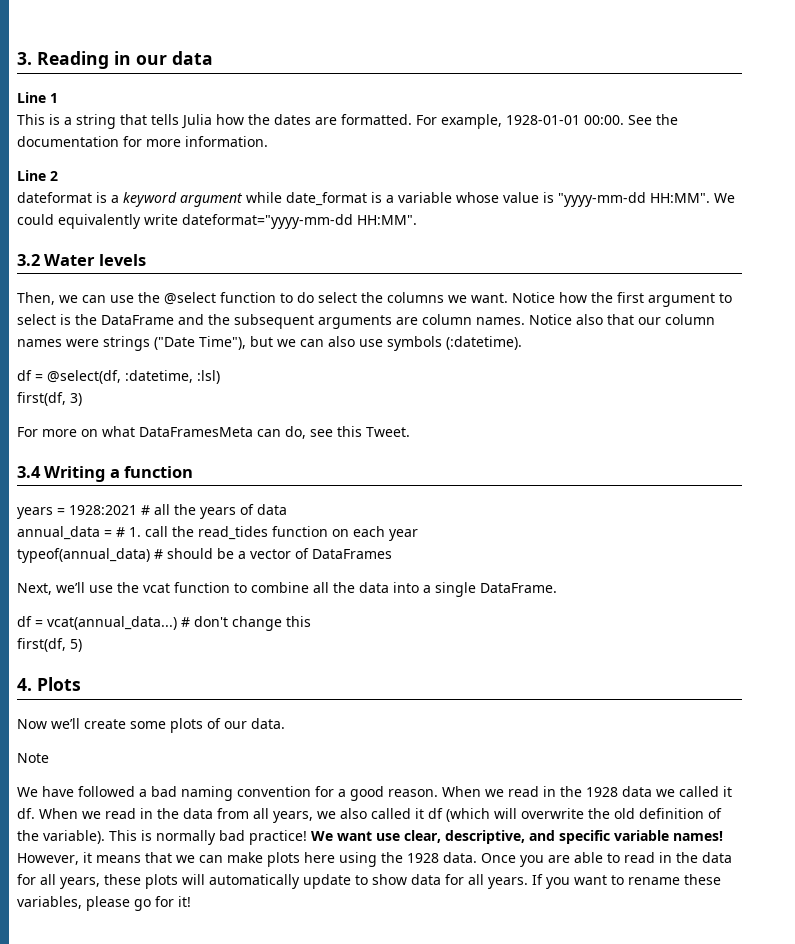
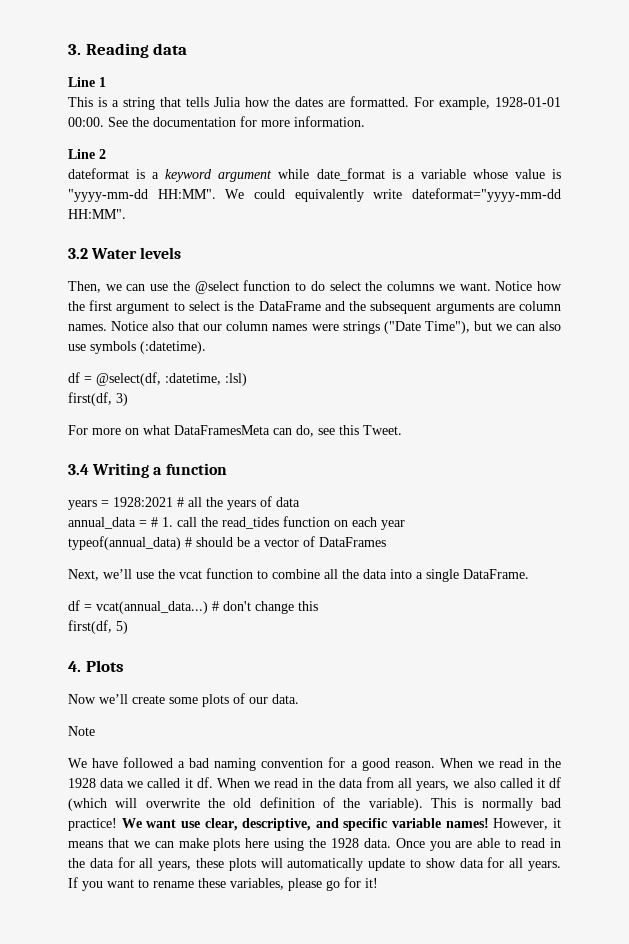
[114,51,167,65] in our -> (149, 50) none

